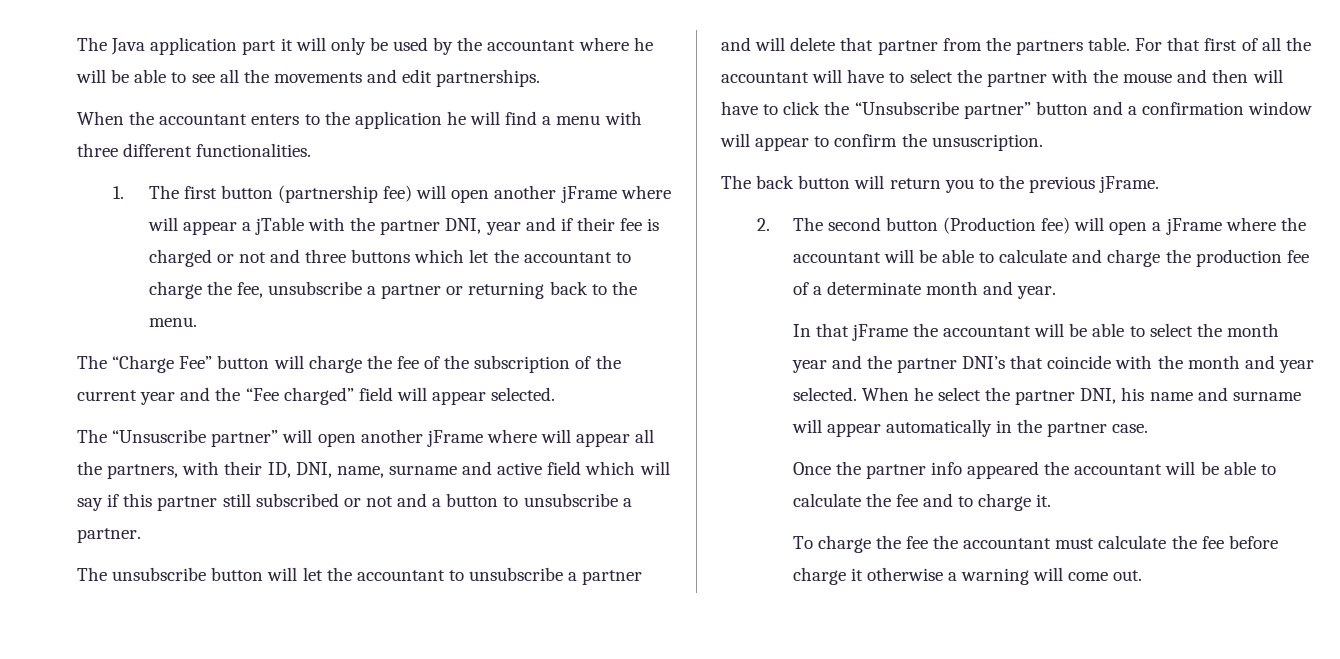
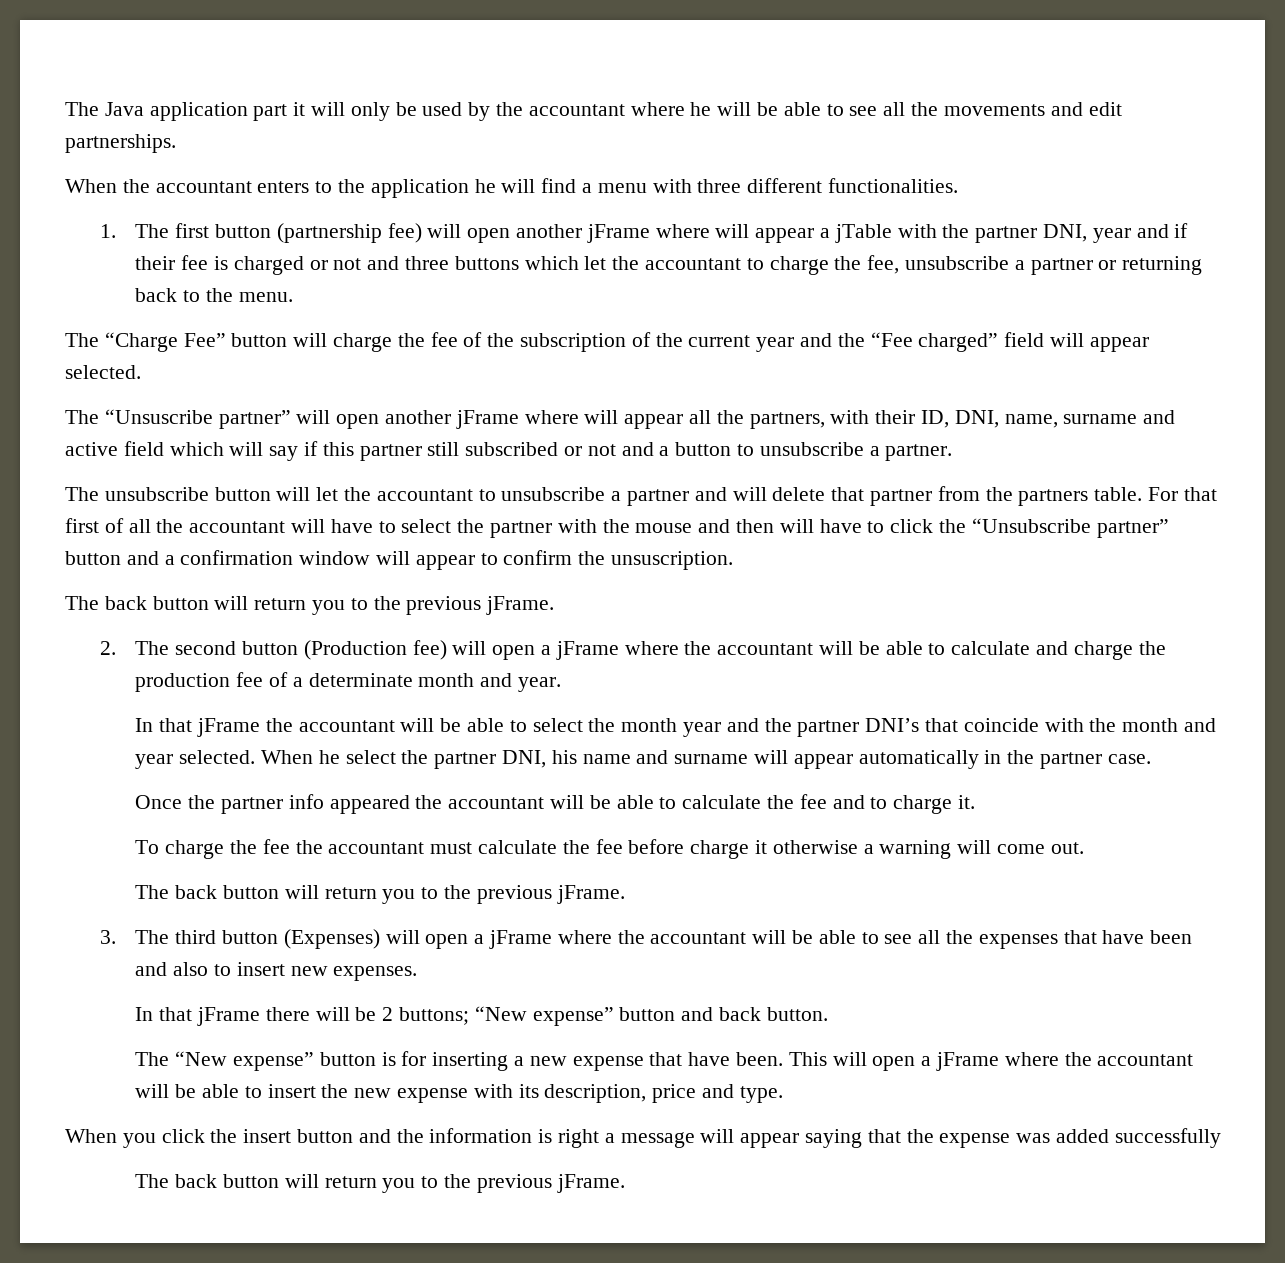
(1143, 575) none -> [135,885,625,904] [100,929,1193,949] [135,962,418,981] [135,1006,828,1026] [135,1051,1194,1071] [135,1084,783,1103] [65,1128,1221,1148] [135,1174,625,1193] // The back button will return you to the previous jFrame. // 3. The third button (Expenses) will open a jFrame where the accountant will be able to see all the expenses that have been and also to insert new expenses. // In that jFrame there will be 2 buttons; “New expense” button and back button. // The “New expense” button is for inserting a new expense that have been. This will open a jFrame where the accountant will be able to insert the new expense with its description, price and type. // When you click the insert button and the information is right a message will appear saying that the expense was added successfully // The back button will return you to the previous jFrame.

